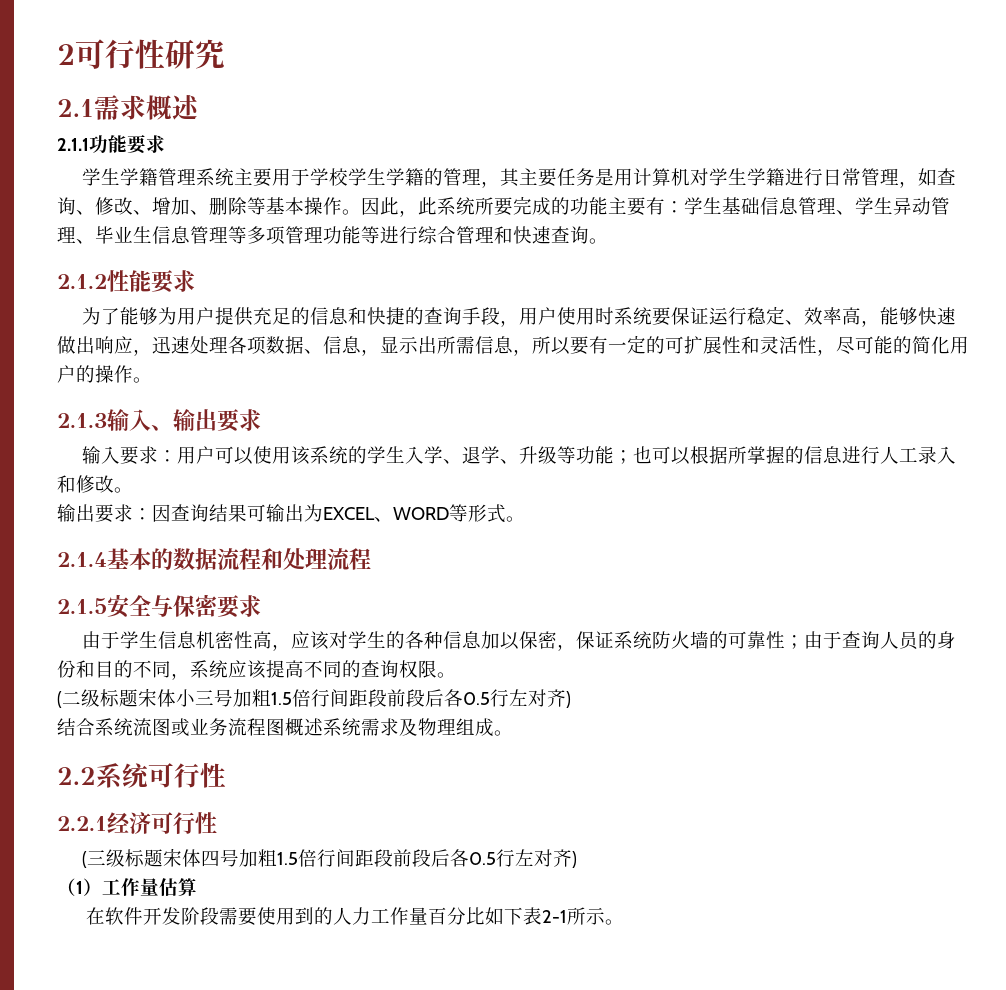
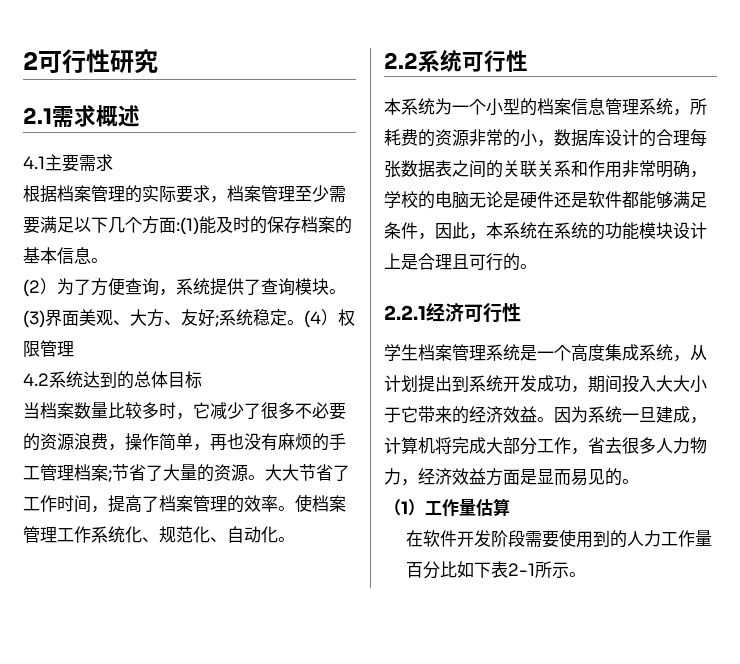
[57,135,165,154] [82,168,957,188] [57,196,950,217] [57,226,608,245] [57,270,195,293] [82,306,957,327] [57,335,969,356] [57,365,152,383] [57,409,261,432] [82,446,957,465] [57,475,133,493] [57,504,525,523] [57,548,371,570] [57,594,261,618] [82,631,957,651] [57,660,456,680] [57,688,571,708] [57,718,513,737] [57,762,226,789] [57,812,217,834] [82,848,578,868] 2.1.1功能要求 // 学生学籍管理系统主要用于学校学生学籍的管理，其主要任务是用计算机对学生学籍进行日常管理，如查询、修改、增加、删除等基本操作。因此，此系统所要完成的功能主要有：学生基础信息管理、学生异动管理、毕业生信息管理等多项管理功能等进行综合管理和快速查询。 // 2.1.2性能要求 // 为了能够为用户提供充足的信息和快捷的查询手段，用户使用时系统要保证运行稳定、效率高，能够快速做出响应，迅速处理各项数据、信息，显示出所需信息，所以要有一定的可扩展性和灵活性，尽可能的简化用户的操作。 // 2.1.3输入、输出要求 // 输入要求：用户可以使用该系统的学生入学、退学、升级等功能；也可以根据所掌握的信息进行人工录入和修改。 // 输出要求：因查询结果可输出为EXCEL、WORD等形式。 // 2.1.4基本的数据流程和处理流程 // 2.1.5安全与保密要求 // 由于学生信息机密性高，应该对学生的各种信息加以保密，保证系统防火墙的可靠性；由于查询人员的身份和目的不同，系统应该提高不同的查询权限。 // (二级标题宋体小三号加粗1.5倍行间距段前段后各0.5行左对齐) // 结合系统流图或业务流程图概述系统需求及物理组成。 // 2.2系统可行性 // 2.2.1经济可行性 // (三级标题宋体四号加粗1.5倍行间距段前段后各0.5行左对齐) -> [23,154,113,172] [23,185,346,203] [23,216,352,235] [23,247,108,264] [23,278,346,297] [23,309,355,328] [23,340,74,357] [23,371,202,389] [23,402,346,420] [23,433,346,451] [23,464,350,482] [23,494,346,513] [23,526,295,543] [384,49,528,72] [384,98,707,116] [384,129,707,147] [384,160,707,178] [384,191,707,209] [384,222,707,240] [384,253,537,271] [384,302,521,323] [384,344,707,362] [384,375,707,393] [384,406,707,424] [384,437,707,455] [384,468,639,486] 4.1主要需求 // 根据档案管理的实际要求，档案管理至少需要满足以下几个方面:(1)能及时的保存档案的基本信息。 // (2）为了方便查询，系统提供了查询模块。(3)界面美观、大方、友好;系统稳定。(4）权限管理 // 4.2系统达到的总体目标 // 当档案数量比较多时，它减少了很多不必要的资源浪费，操作简单，再也没有麻烦的手工管理档案;节省了大量的资源。大大节省了工作时间，提高了档案管理的效率。使档案管理工作系统化、规范化、自动化。 // 2.2系统可行性 // 本系统为一个小型的档案信息管理系统，所耗费的资源非常的小，数据库设计的合理每张数据表之间的关联关系和作用非常明确，学校的电脑无论是硬件还是软件都能够满足条件，因此，本系统在系统的功能模块设计上是合理且可行的。 // 2.2.1经济可行性 // 学生档案管理系统是一个高度集成系统，从计划提出到系统开发成功，期间投入大大小于它带来的经济效益。因为系统一旦建成，计算机将完成大部分工作，省去很多人力物力，经济效益方面是显而易见的。

